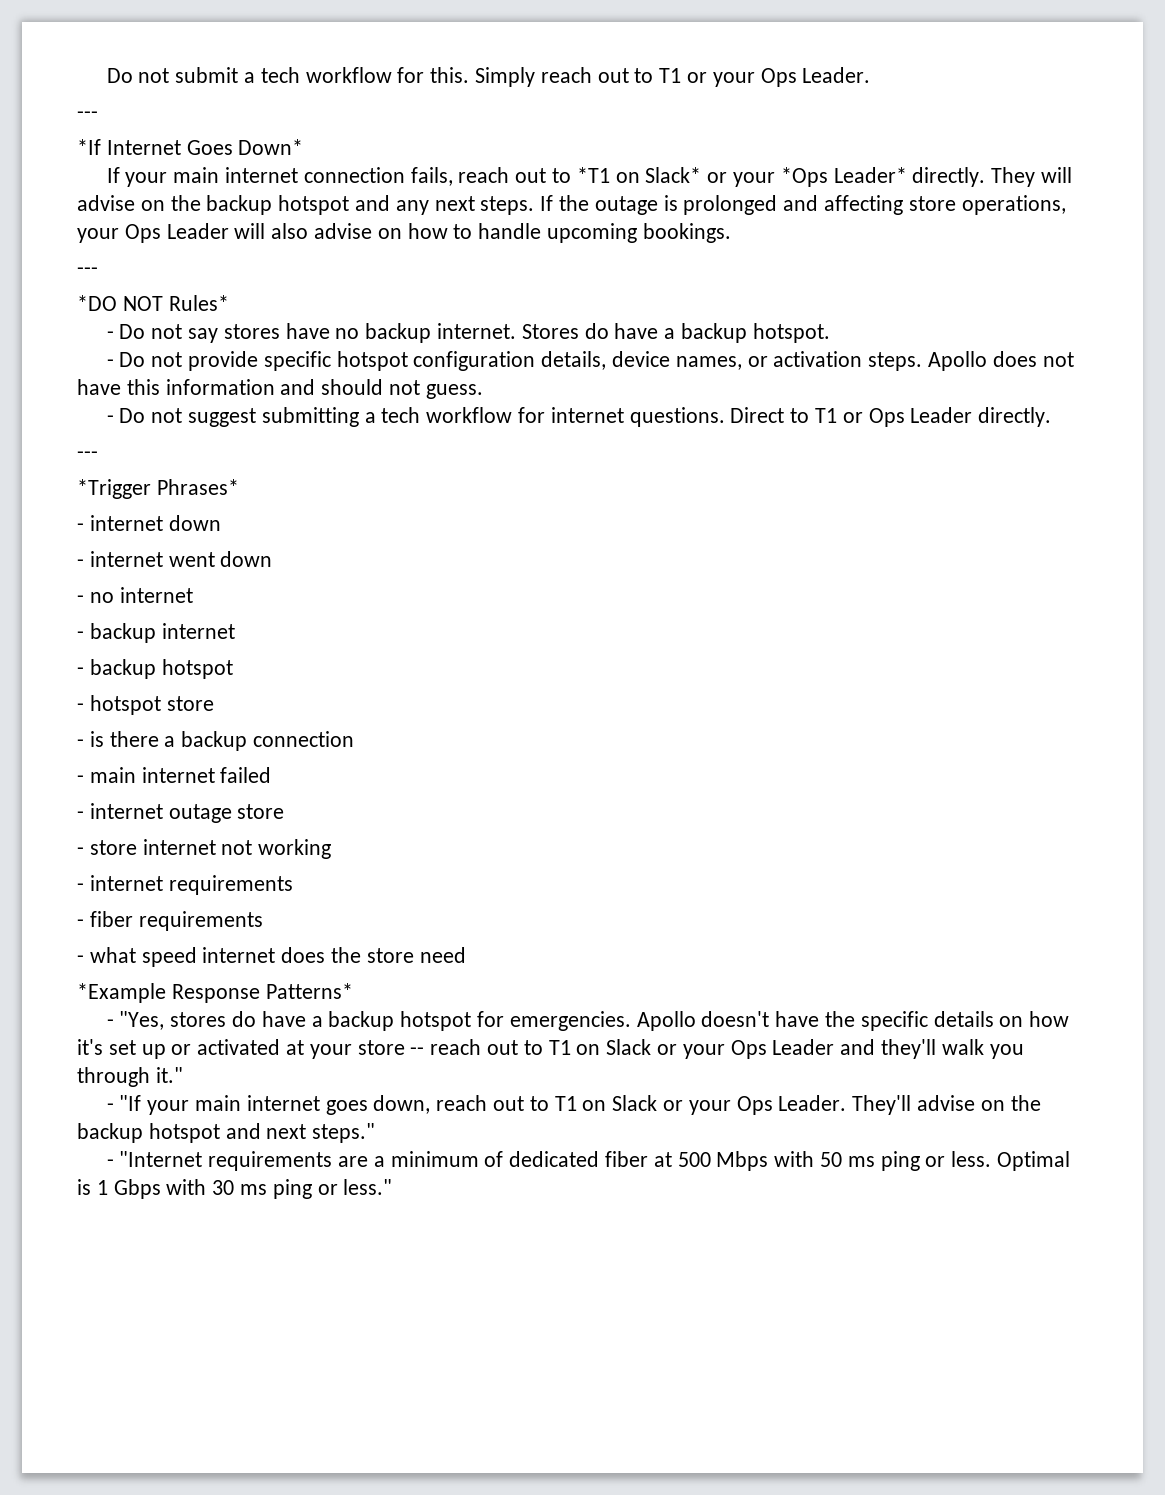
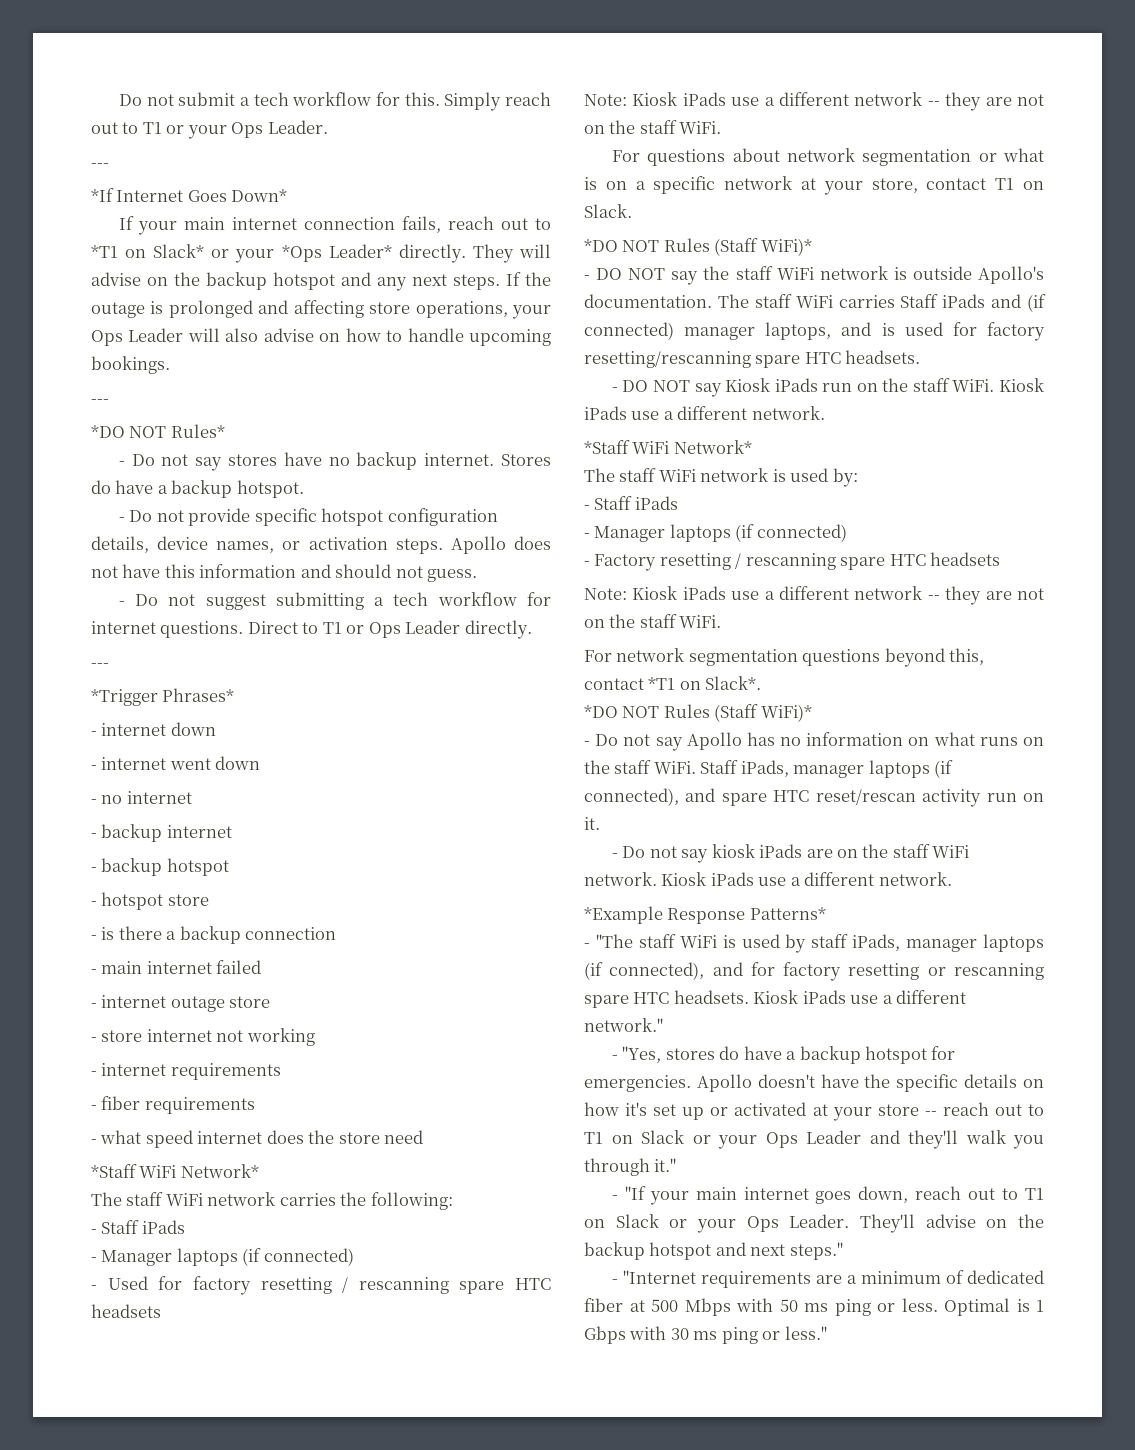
[77,983,353,1003] *Example Response Patterns* -> [91,1164,259,1178] [91,1192,453,1210] [91,1220,185,1234] [91,1248,354,1266] [91,1276,551,1295] [91,1304,161,1318] [584,92,1044,111] [584,120,722,134] [611,148,1044,166] [584,176,1044,195] [584,204,632,218] [584,238,812,256] [584,266,1044,285] [584,294,1046,312] [584,322,1045,341] [584,350,921,368] [611,378,1044,397] [584,406,825,420] [584,440,752,454] [584,468,858,487] [584,496,678,510] [584,524,847,542] [584,552,1001,571] [584,586,1044,605] [584,614,722,628] [584,648,985,667] [584,676,762,690] [584,704,812,722] [584,732,1044,751] [584,760,954,778] [584,788,1044,807] [584,817,600,830] [611,844,970,863] [584,872,952,886] [584,906,826,924] [584,934,1044,953] [584,962,1044,981] [584,990,967,1008] [584,1018,663,1032] *Staff WiFi Network* // The staff WiFi network carries the following: // - Staff iPads // - Manager laptops (if connected) // - Used for factory resetting / rescanning spare HTC headsets // Note: Kiosk iPads use a different network -- they are not on the staff WiFi. // For questions about network segmentation or what is on a specific network at your store, contact T1 on Slack. // *DO NOT Rules (Staff WiFi)* // - DO NOT say the staff WiFi network is outside Apollo's documentation. The staff WiFi carries Staff iPads and (if connected) manager laptops, and is used for factory resetting/rescanning spare HTC headsets. // - DO NOT say Kiosk iPads run on the staff WiFi. Kiosk iPads use a different network. // *Staff WiFi Network* // The staff WiFi network is used by: // - Staff iPads // - Manager laptops (if connected) // - Factory resetting / rescanning spare HTC headsets // Note: Kiosk iPads use a different network -- they are not on the staff WiFi. // For network segmentation questions beyond this, contact *T1 on Slack*. // *DO NOT Rules (Staff WiFi)* // - Do not say Apollo has no information on what runs on the staff WiFi. Staff iPads, manager laptops (if connected), and spare HTC reset/rescan activity run on it. // - Do not say kiosk iPads are on the staff WiFi network. Kiosk iPads use a different network. // *Example Response Patterns* // - "The staff WiFi is used by staff iPads, manager laptops (if connected), and for factory resetting or rescanning spare HTC headsets. Kiosk iPads use a different network."

